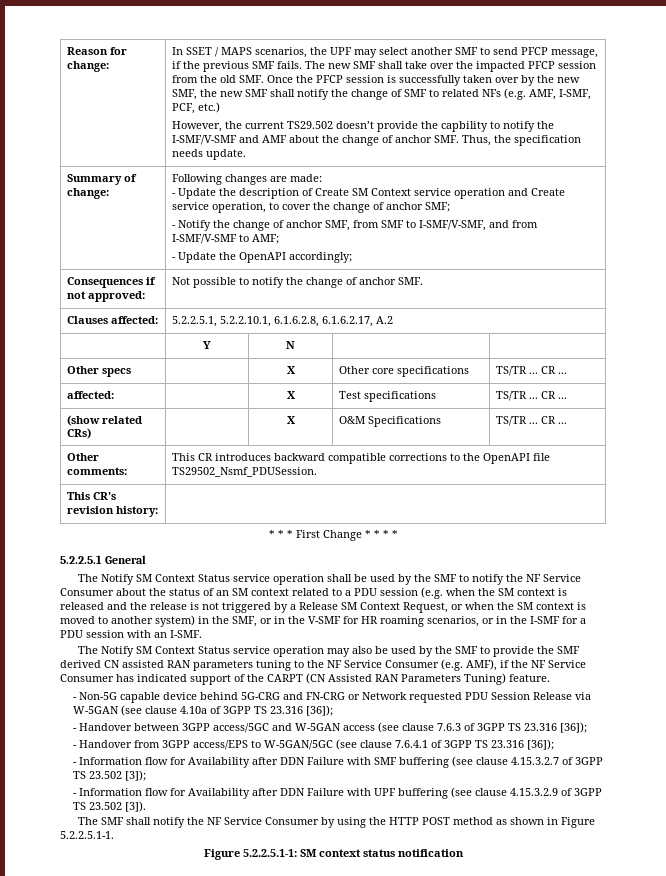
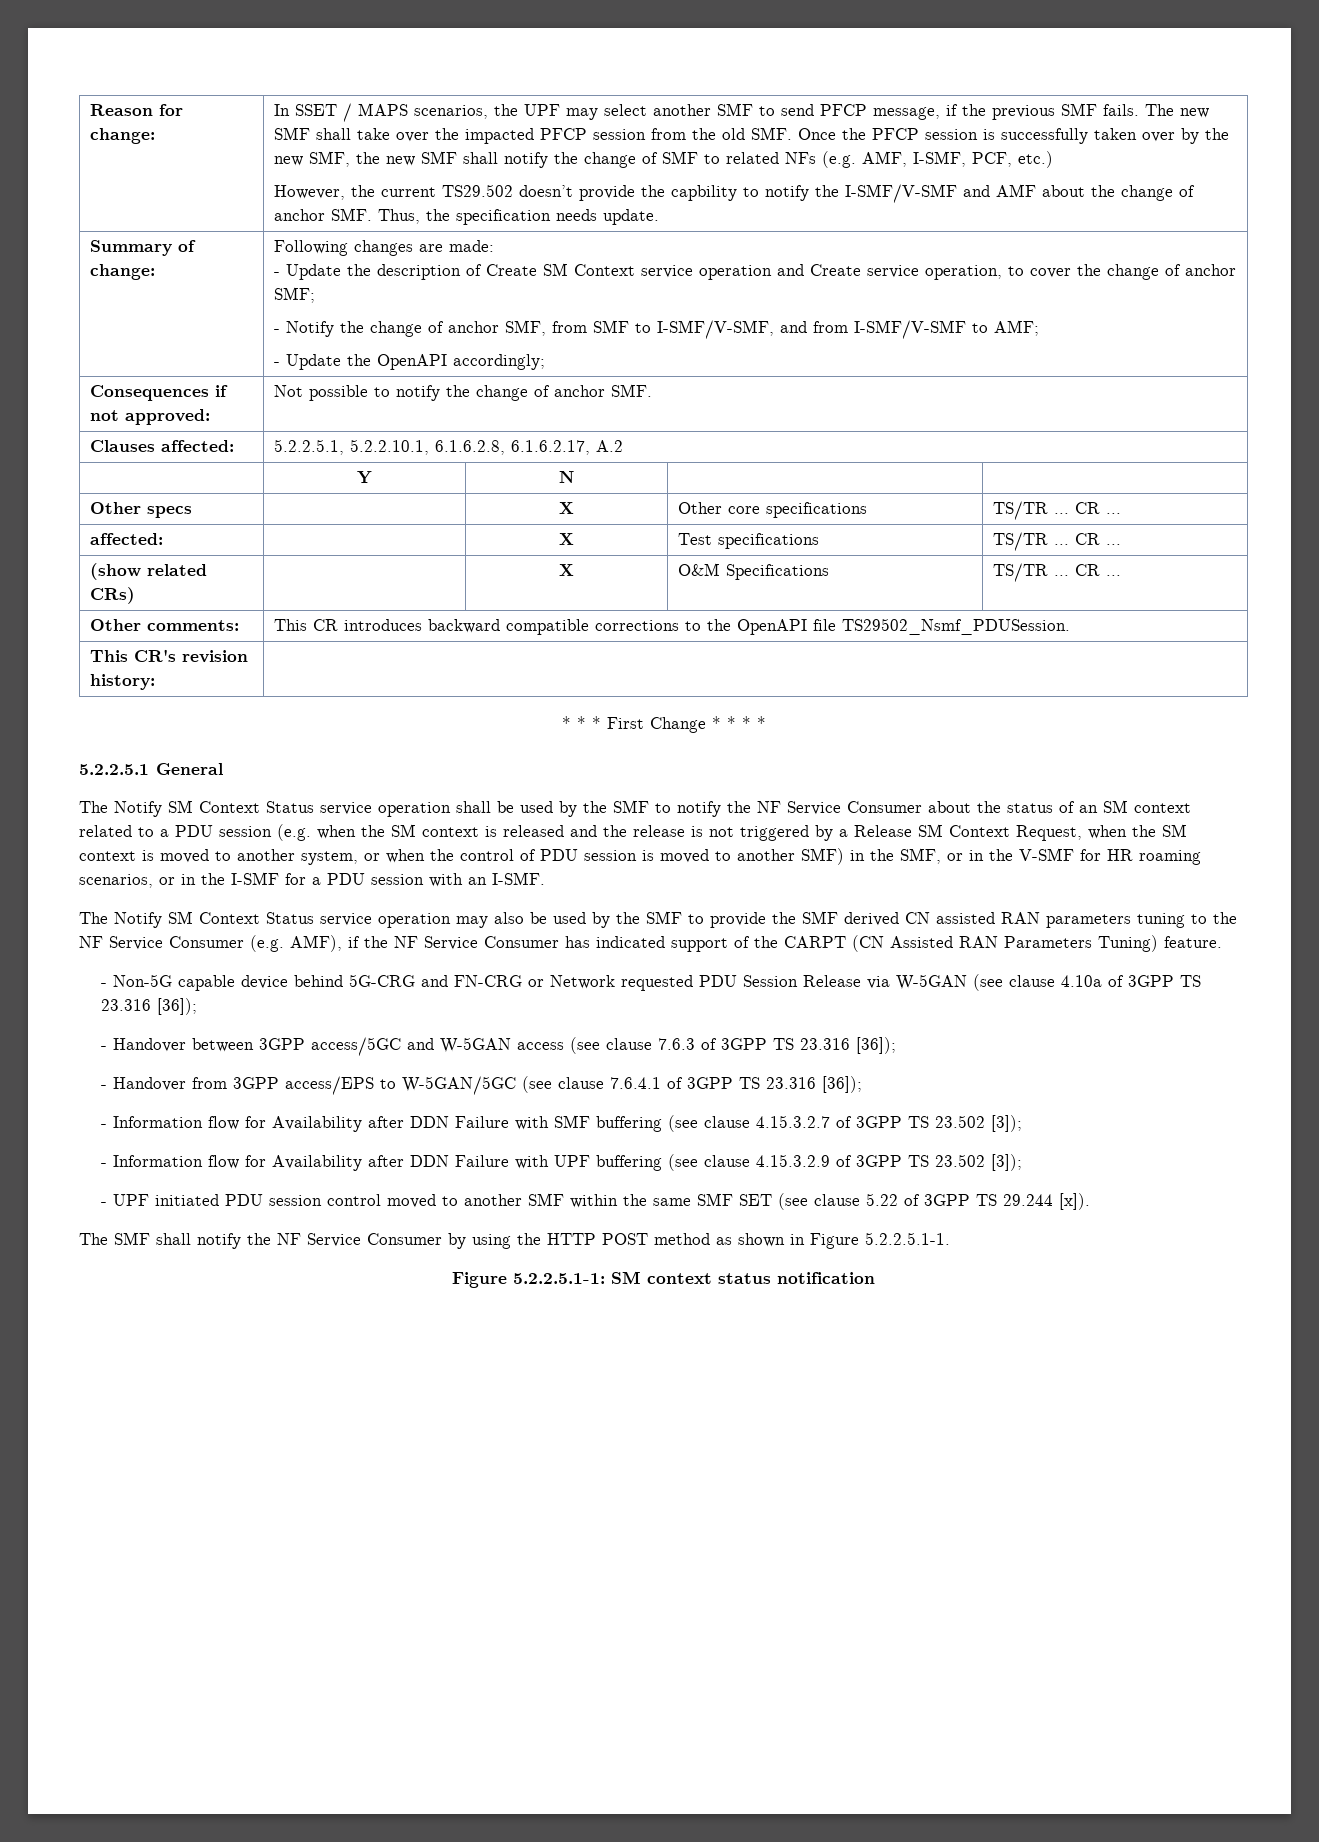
[451,604,463,610] or -> (1082, 833) none
[155,615,195,627] system) -> [301,848,844,865] system, or when the control of PDU session is moved to another SMF)
[125,801,147,812] [3]). -> [991,1154,1023,1171] [101,1193,1091,1210] [3]); // - UPF initiated PDU session control moved to another SMF within the same SMF SET (see clause 5.22 of 3GPP TS 29.244 [x]).

